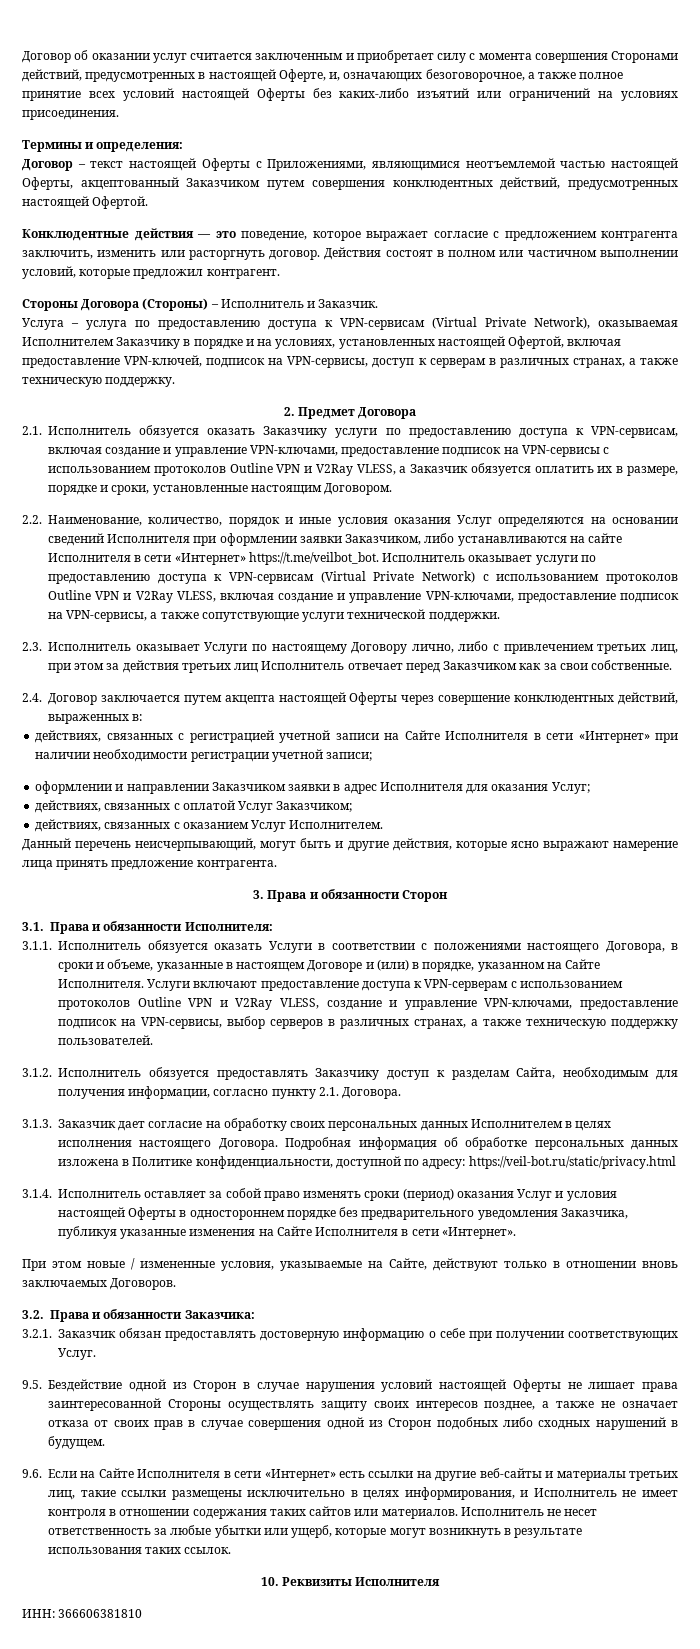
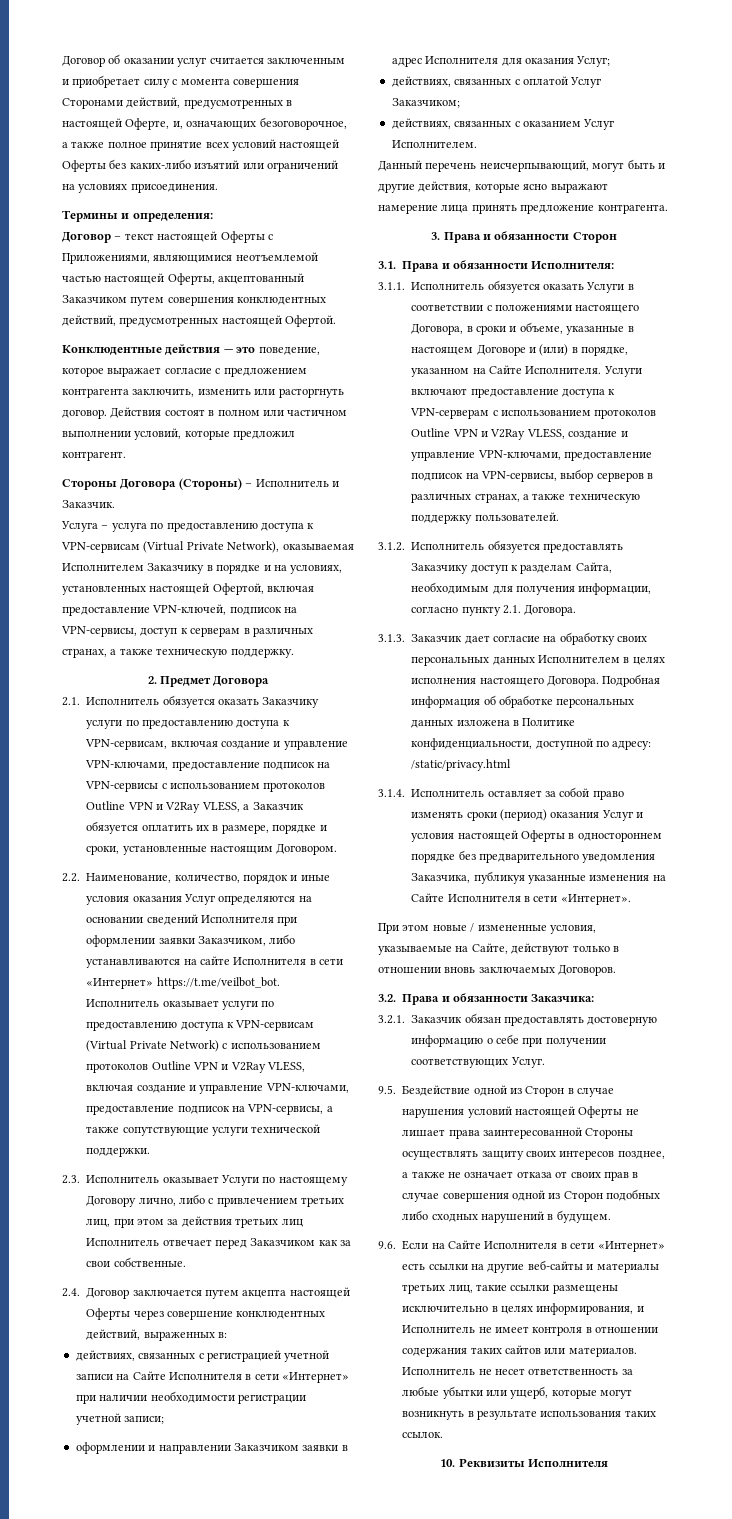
[468,1156,676,1169] https://veil-bot.ru/static/privacy.html -> [411,759,512,771] /static/privacy.html
[22,1609,143,1618] // ИНН: 366606381810 -> (608, 1463) none

